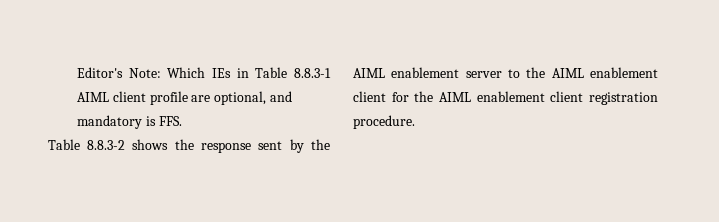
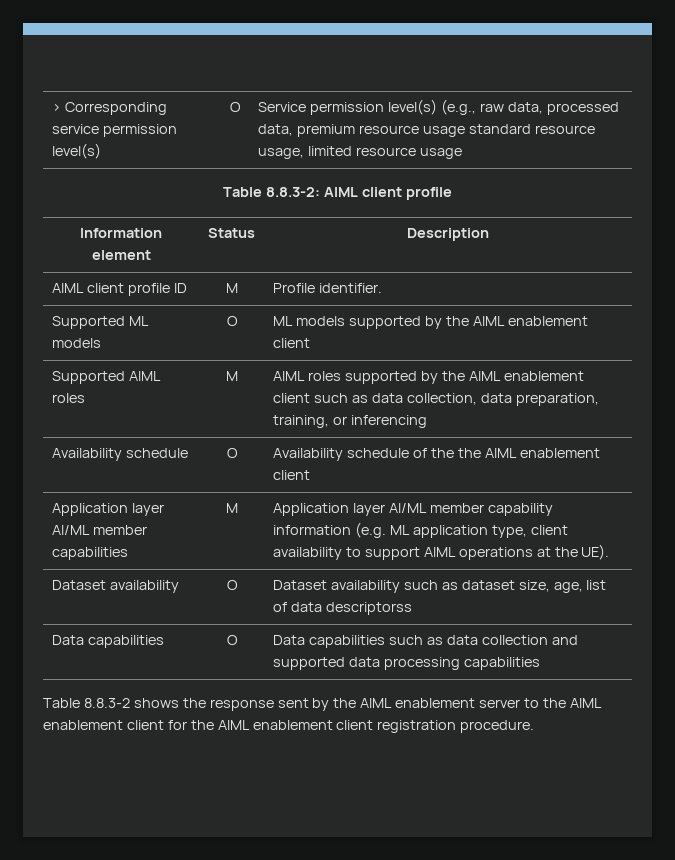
[77,67,332,78] [77,91,292,105] [77,115,182,129] Editor's Note: Which IEs in Table 8.8.3-1 AIML client profile are optional, and mandatory is FFS. -> [52,102,167,115] [52,124,177,137] [52,143,102,159] [230,102,241,112] [258,99,619,115] [258,124,595,137] [258,146,462,159] [223,187,452,200] [80,228,162,238] [91,250,151,260] [208,228,255,238] [407,228,489,241] [52,283,187,296] [225,283,238,293] [273,283,382,293] [52,316,149,329] [52,338,102,348] [226,316,238,326] [273,316,588,329] [273,338,311,348] [52,371,161,384] [52,393,86,403] [225,371,238,381] [273,371,584,384] [273,393,599,406] [273,415,427,428] [52,448,188,461] [226,448,238,458] [273,448,600,461] [273,470,311,480] [52,503,164,516] [52,525,147,535] [52,547,129,560] [225,503,238,513] [273,503,553,516] [273,522,568,538] [273,544,610,560] [52,580,179,593] [226,580,238,590] [273,580,607,593] [273,602,412,615] [52,635,164,648] [226,635,238,645] [273,635,578,648] [273,657,540,670] > Corresponding service permission level(s) | O | Service permission level(s) (e.g., raw data, processed data, premium resource usage standard resource usage, limited resource usage // Table 8.8.3-2: AIML client profile // Information element | Status | Description // AIML client profile ID | M | Profile identifier. // Supported ML models | O | ML models supported by the AIML enablement client // Supported AIML roles | M | AIML roles supported by the AIML enablement client such as data collection, data preparation, training, or inferencing // Availability schedule | O | Availability schedule of the the AIML enablement client // Application layer AI/ML member capabilities | M | Application layer AI/ML member capability information (e.g. ML application type, client availability to support AIML operations at the UE). // Dataset availability | O | Dataset availability such as dataset size, age, list of data descriptorss // Data capabilities | O | Data capabilities such as data collection and supported data processing capabilities

